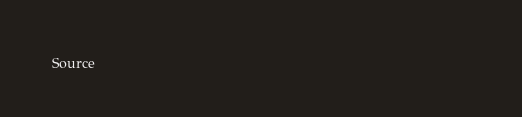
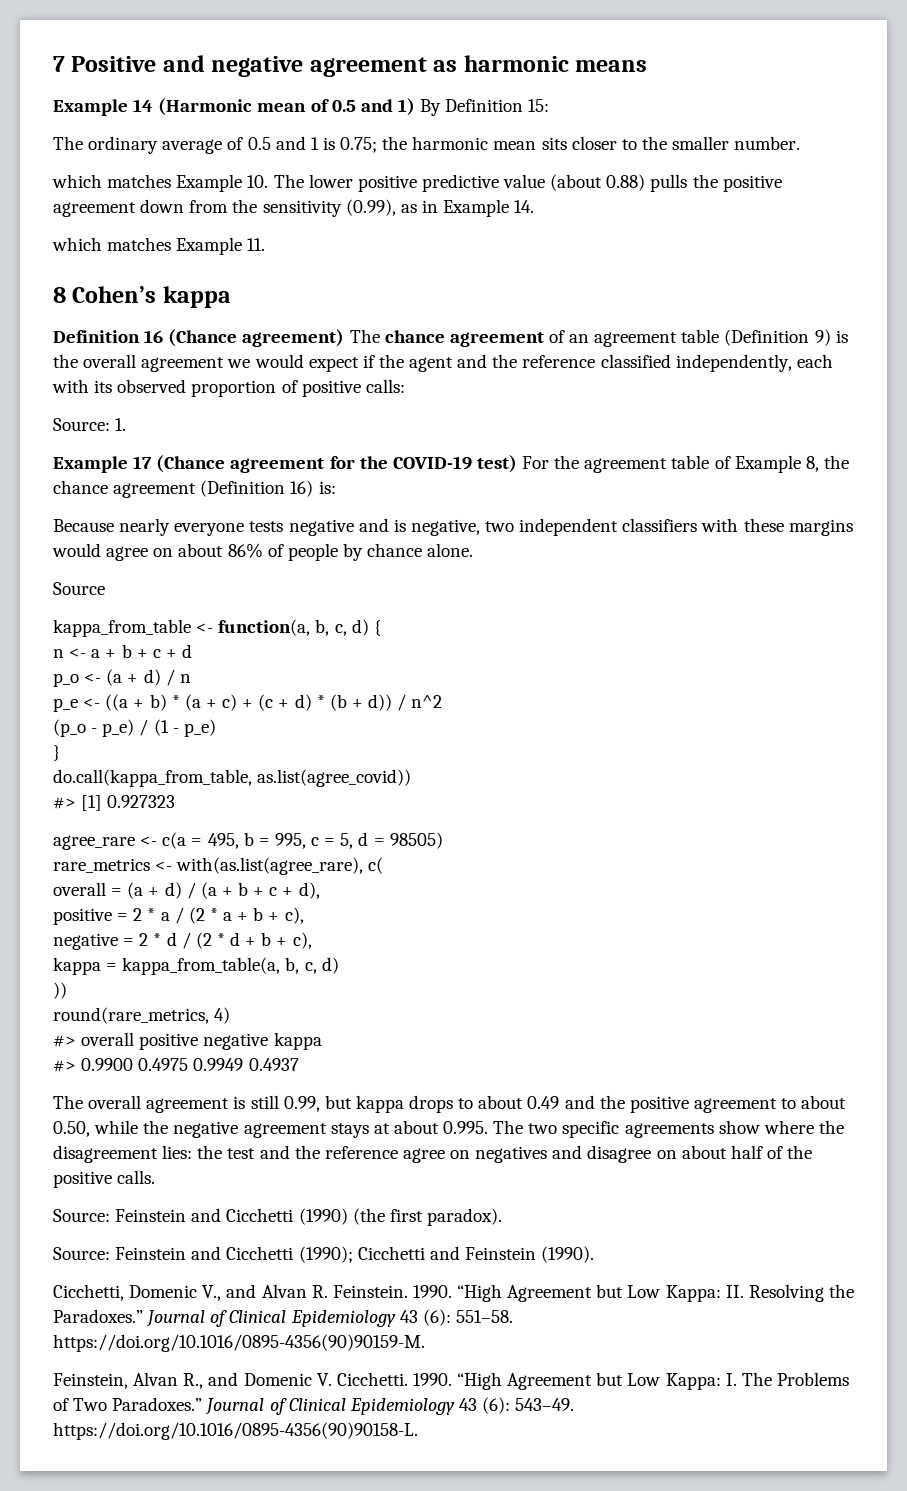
[52,57,95,69] Source -> [53,55,648,77] [53,98,550,116] [53,136,801,154] [52,174,782,192] [53,199,535,217] [52,237,266,255] [53,286,231,308] [53,329,848,347] [53,354,833,372] [52,379,405,397] [53,418,127,431] [53,455,849,473] [53,480,336,498] [53,518,853,536] [52,543,474,561] [53,582,105,595] [53,619,381,637] [53,644,193,658] [53,669,191,687] [53,694,443,712] [53,719,216,737] [53,745,60,761] [53,769,412,787] [53,795,176,811] [53,832,443,850] [53,857,384,875] [53,882,320,899] [53,907,304,925] [53,932,312,950] [53,957,339,975] [53,982,67,999] [53,1007,231,1024] [53,1032,322,1050] [53,1058,299,1072] [53,1095,847,1113] [53,1120,844,1138] [53,1145,813,1163] [53,1170,156,1188] [53,1208,502,1226] [53,1246,595,1263] [53,1284,854,1302] [53,1309,513,1327] [53,1334,425,1352] [53,1372,849,1390] [53,1397,575,1415] [53,1422,418,1440] 7 Positive and negative agreement as harmonic means // Example 14 (Harmonic mean of 0.5 and 1) By Definition 15: // The ordinary average of 0.5 and 1 is 0.75; the harmonic mean sits closer to the smaller number. // which matches Example 10. The lower positive predictive value (about 0.88) pulls the positive agreement down from the sensitivity (0.99), as in Example 14. // which matches Example 11. // 8 Cohen’s kappa // Definition 16 (Chance agreement) The chance agreement of an agreement table (Definition 9) is the overall agreement we would expect if the agent and the reference classified independently, each with its observed proportion of positive calls: // Source: 1. // Example 17 (Chance agreement for the COVID-19 test) For the agreement table of Example 8, the chance agreement (Definition 16) is: // Because nearly everyone tests negative and is negative, two independent classifiers with these margins would agree on about 86% of people by chance alone. // Source // kappa_from_table <- function(a, b, c, d) { // n <- a + b + c + d // p_o <- (a + d) / n // p_e <- ((a + b) * (a + c) + (c + d) * (b + d)) / n^2 // (p_o - p_e) / (1 - p_e) // } // do.call(kappa_from_table, as.list(agree_covid)) // #> [1] 0.927323 // agree_rare <- c(a = 495, b = 995, c = 5, d = 98505) // rare_metrics <- with(as.list(agree_rare), c( // overall = (a + d) / (a + b + c + d), // positive = 2 * a / (2 * a + b + c), // negative = 2 * d / (2 * d + b + c), // kappa = kappa_from_table(a, b, c, d) // )) // round(rare_metrics, 4) // #> overall positive negative kappa // #> 0.9900 0.4975 0.9949 0.4937 // The overall agreement is still 0.99, but kappa drops to about 0.49 and the positive agreement to about 0.50, while the negative agreement stays at about 0.995. The two specific agreements show where the disagreement lies: the test and the reference agree on negatives and disagree on about half of the positive calls. // Source: Feinstein and Cicchetti (1990) (the first paradox). // Source: Feinstein and Cicchetti (1990); Cicchetti and Feinstein (1990). // Cicchetti, Domenic V., and Alvan R. Feinstein. 1990. “High Agreement but Low Kappa: II. Resolving the Paradoxes.” Journal of Clinical Epidemiology 43 (6): 551–58. https://doi.org/10.1016/0895-4356(90)90159-M. // Feinstein, Alvan R., and Domenic V. Cicchetti. 1990. “High Agreement but Low Kappa: I. The Problems of Two Paradoxes.” Journal of Clinical Epidemiology 43 (6): 543–49. https://doi.org/10.1016/0895-4356(90)90158-L.

